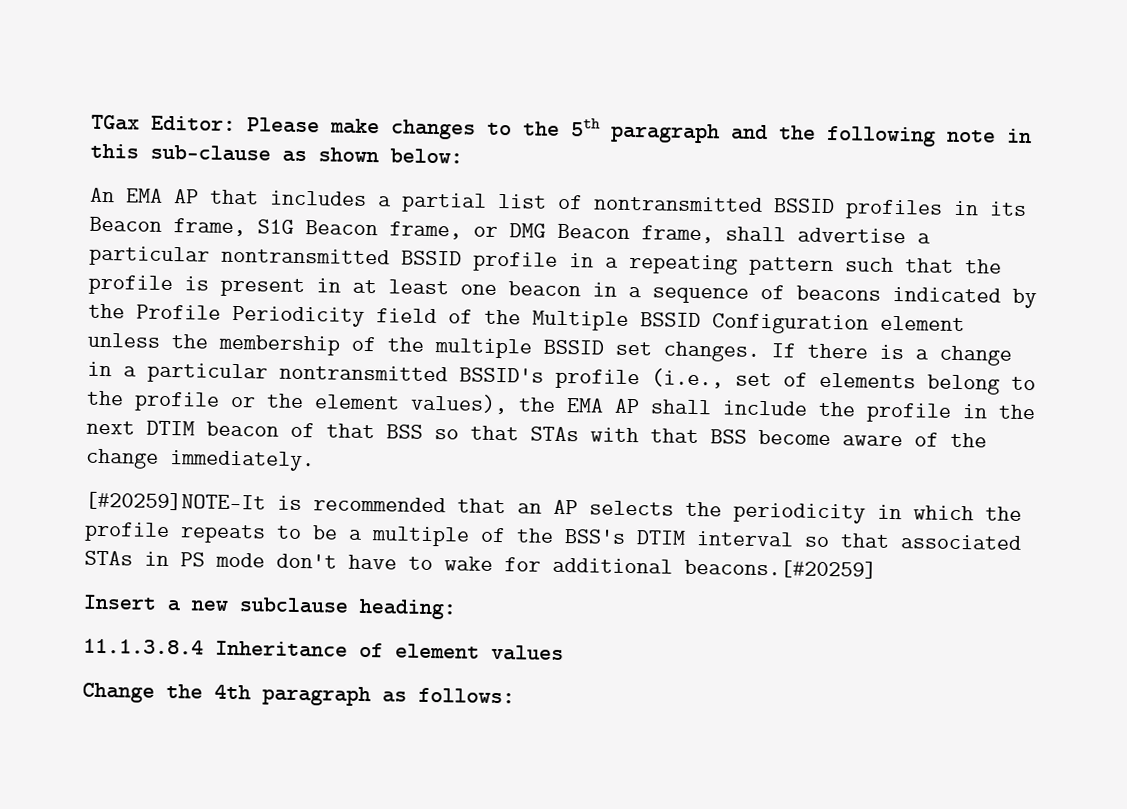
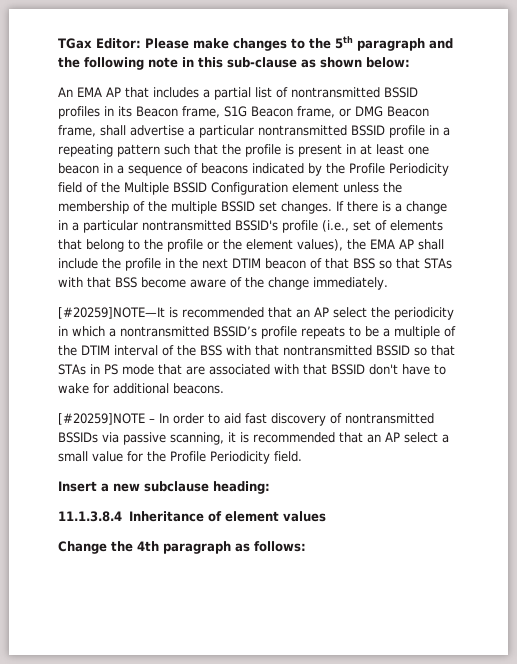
(916, 380) none -> [58,239,82,250] that
[589,500,674,516] selects -> [333,307,367,318] select
[985,506,1022,521] the -> [109,326,257,337] a nontransmitted BSSID’s
[564,529,626,544] BSS's -> (77, 350) none
[804,533,1022,550] so that associated -> [162,345,455,356] of the BSS with that nontransmitted BSSID so that
(265, 560) none -> [157,364,365,375] that are associated with that BSSID
[684,558,877,579] beacons.[#20259] -> [173,383,224,394] [58,413,434,426] [58,432,449,445] [58,451,302,464] beacons. // [#20259]NOTE – In order to aid fast discovery of nontransmitted BSSIDs via passive scanning, it is recommended that an AP select a small value for the Profile Periodicity field.

